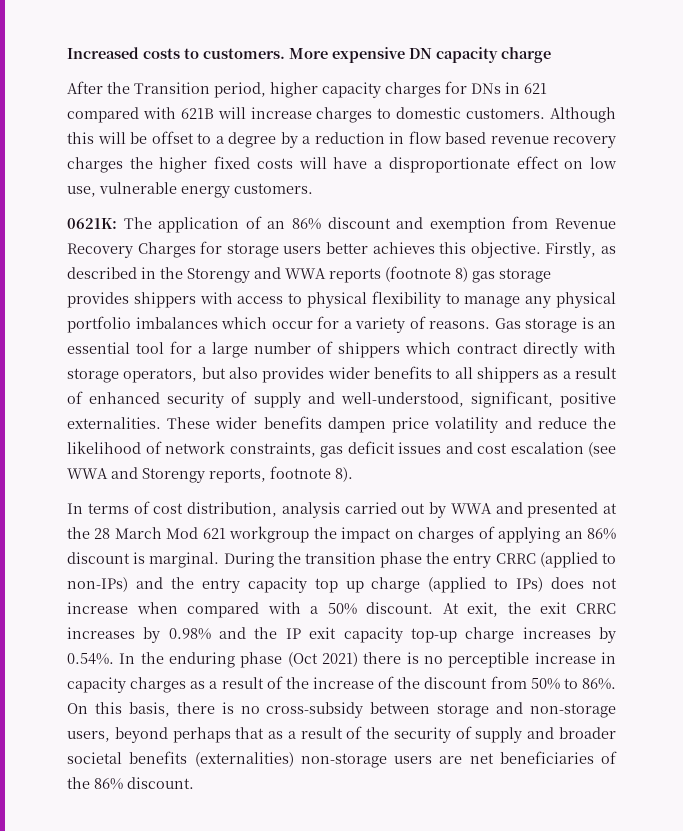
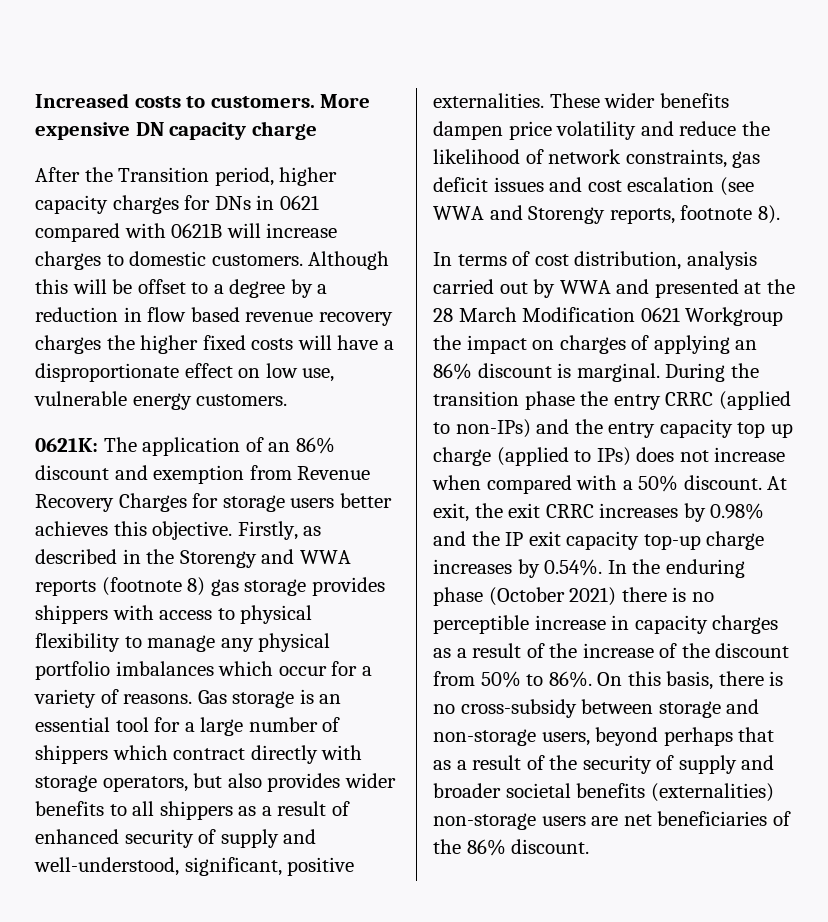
[524,83,547,94] [67,107,214,123] 621 compared with 621B -> [279,195,319,210] [35,223,223,242] 0621 compared with 0621B
[166,526,310,543] Mod 621 workgroup -> [522,307,784,326] Modification 0621 Workgroup
[287,652,318,667] (Oct -> [488,587,565,606] (October

